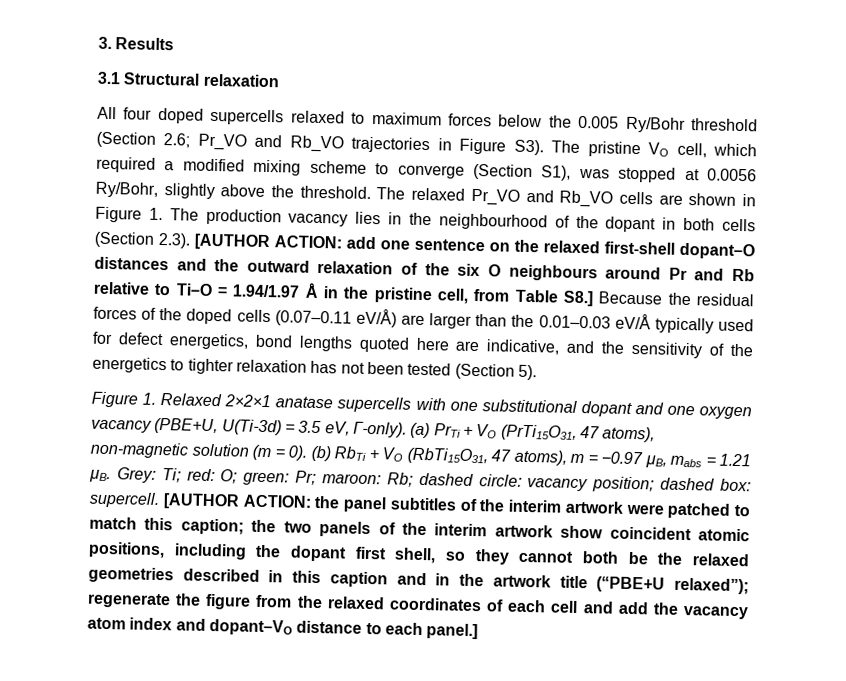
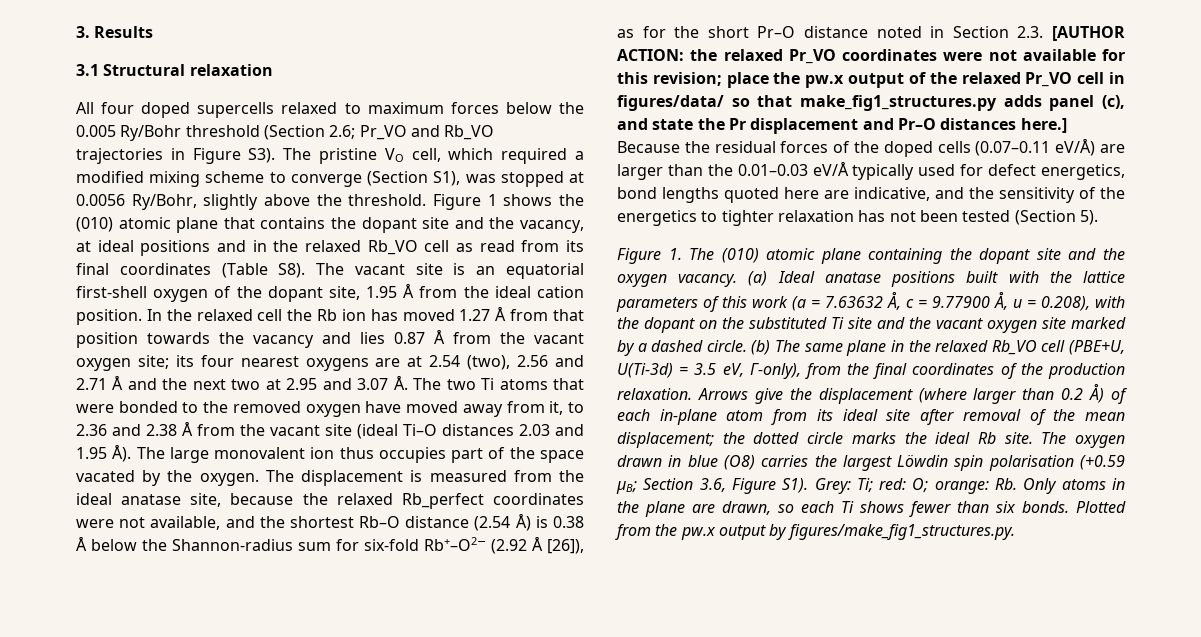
[376,187,757,208] [95,206,756,233] [94,231,755,260] [94,256,756,282] [93,281,593,307] The relaxed Pr_VO and Rb_VO cells are shown in Figure 1. The production vacancy lies in the neighbourhood of the dopant in both cells (Section 2.3). [AUTHOR ACTION: add one sentence on the relaxed first-shell dopant–O distances and the outward relaxation of the six O neighbours around Pr and Rb relative to Ti–O = 1.94/1.97 Å in the pristine cell, from Table S8.] -> [433,194,584,210] [76,217,585,233] [76,240,585,256] [76,263,584,279] [76,283,584,302] [76,306,585,325] [76,329,584,348] [76,355,585,371] [76,375,584,390] [76,401,585,417] [76,421,584,439] [76,444,584,463] [76,470,584,486] [76,493,584,509] [76,513,584,531] [76,536,584,554] [617,26,1125,41] [617,49,1125,64] [617,72,1125,88] [617,95,1125,111] [617,118,1067,134] Figure 1 shows the (010) atomic plane that contains the dopant site and the vacancy, at ideal positions and in the relaxed Rb_VO cell as read from its final coordinates (Table S8). The vacant site is an equatorial first-shell oxygen of the dopant site, 1.95 Å from the ideal cation position. In the relaxed cell the Rb ion has moved 1.27 Å from that position towards the vacancy and lies 0.87 Å from the vacant oxygen site; its four nearest oxygens are at 2.54 (two), 2.56 and 2.71 Å and the next two at 2.95 and 3.07 Å. The two Ti atoms that were bonded to the removed oxygen have moved away from it, to 2.36 and 2.38 Å from the vacant site (ideal Ti–O distances 2.03 and 1.95 Å). The large monovalent ion thus occupies part of the space vacated by the oxygen. The displacement is measured from the ideal anatase site, because the relaxed Rb_perfect coordinates were not available, and the shortest Rb–O distance (2.54 Å) is 0.38 Å below the Shannon-radius sum for six-fold Rb+–O2− (2.92 Å [26]), as for the short Pr–O distance noted in Section 2.3. [AUTHOR ACTION: the relaxed Pr_VO coordinates were not available for this revision; place the pw.x output of the relaxed Pr_VO cell in figures/data/ so that make_fig1_structures.py adds panel (c), and state the Pr displacement and Pr–O distances here.]
[160,393,753,420] [91,419,152,433] Relaxed 2×2×1 anatase supercells with one substitutional dopant and one oxygen vacancy -> [689,248,1125,264] [617,271,1125,287] [616,291,1125,312] [617,317,1126,333] [617,340,1066,356] The (010) atomic plane containing the dopant site and the oxygen vacancy. (a) Ideal anatase positions built with the lattice parameters of this work (a = 7.63632 Å, c = 9.77900 Å, u = 0.208), with the dopant on the substituted Ti site and the vacant oxygen site marked by a dashed circle. (b) The same plane in the relaxed Rb_VO cell
[352,421,656,443] [90,441,751,468] [89,467,751,493] [89,491,750,519] [89,516,750,542] [88,541,749,567] [88,566,750,595] [87,592,748,620] [87,617,479,640] Γ-only). (a) PrTi + VO (PrTi15O31, 47 atoms), non-magnetic solution (m = 0). (b) RbTi + VO (RbTi15O31, 47 atoms), m = −0.97 μB, mabs = 1.21 μB. Grey: Ti; red: O; green: Pr; maroon: Rb; dashed circle: vacancy position; dashed box: supercell. [AUTHOR ACTION: the panel subtitles of the interim artwork were patched to match this caption; the two panels of the interim artwork show coincident atomic positions, including the dopant first shell, so they cannot both be the relaxed geometries described in this caption and in the artwork title (“PBE+U relaxed”); regenerate the figure from the relaxed coordinates of each cell and add the vacancy atom index and dopant–VO distance to each panel.] -> [749,363,1125,379] [617,383,1128,404] [617,409,1125,425] [617,432,1125,448] [617,454,1125,471] [616,478,1125,494] [617,501,1126,517] [615,524,1015,540] Γ-only), from the final coordinates of the production relaxation. Arrows give the displacement (where larger than 0.2 Å) of each in-plane atom from its ideal site after removal of the mean displacement; the dotted circle marks the ideal Rb site. The oxygen drawn in blue (O8) carries the largest Löwdin spin polarisation (+0.59 μB; Section 3.6, Figure S1). Grey: Ti; red: O; orange: Rb. Only atoms in the plane are drawn, so each Ti shows fewer than six bonds. Plotted from the pw.x output by figures/make_fig1_structures.py.

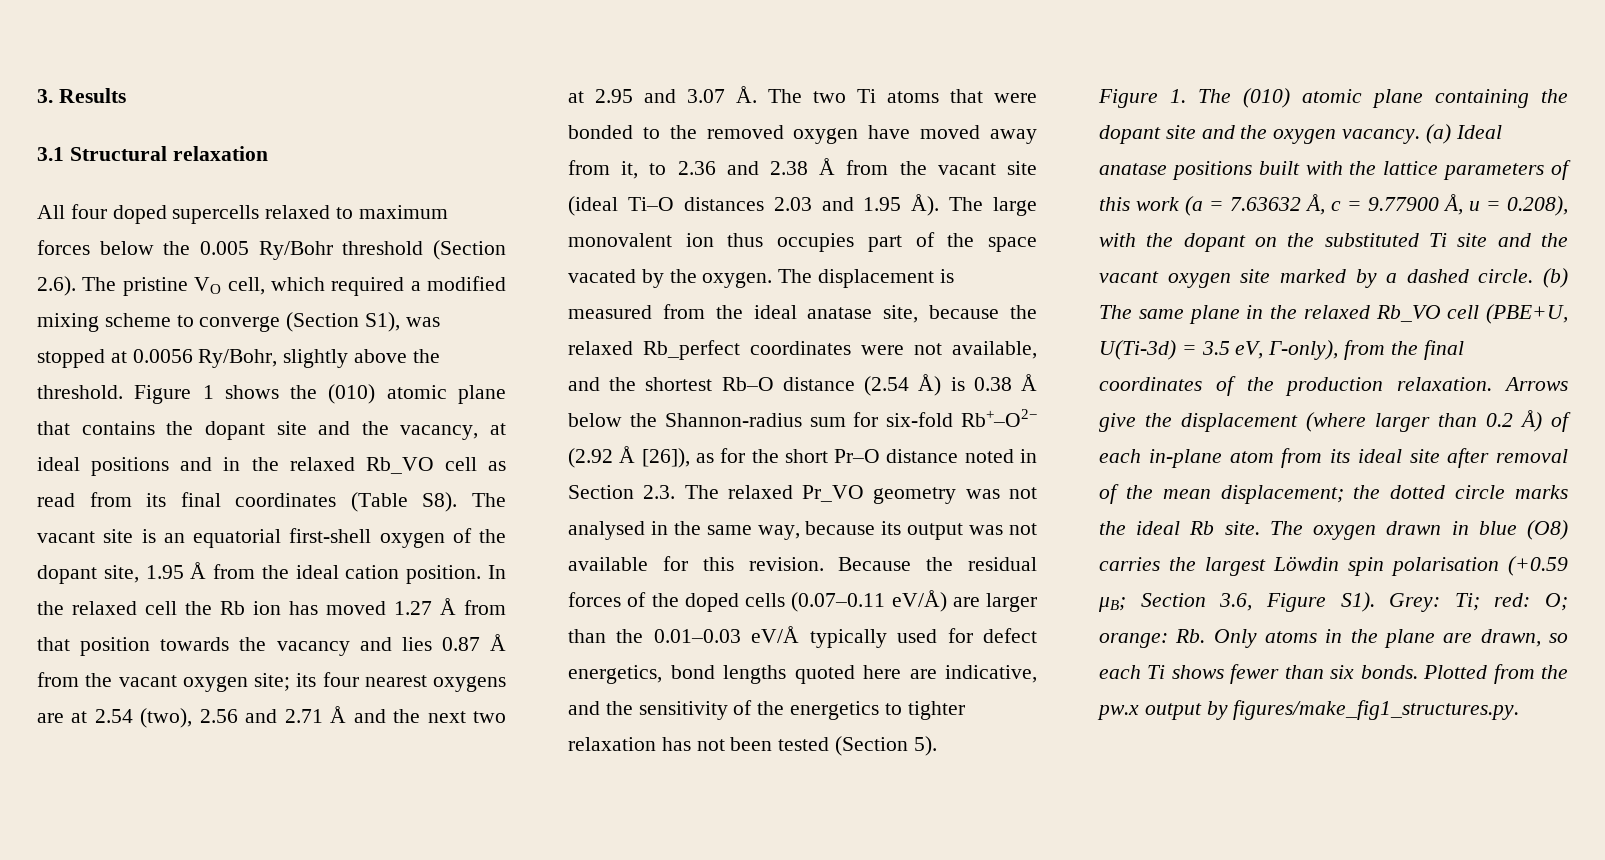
[329,125,495,140] [76,148,276,164] 2.6; Pr_VO and Rb_VO trajectories in Figure S3). -> [37,276,76,296] 2.6).
[1052,26,1125,41] [617,49,1125,64] [617,72,1125,88] [617,95,1125,111] [617,118,1067,134] [AUTHOR ACTION: the relaxed Pr_VO coordinates were not available for this revision; place the pw.x output of the relaxed Pr_VO cell in figures/data/ so that make_fig1_structures.py adds panel (c), and state the Pr displacement and Pr–O distances here.] -> [684,485,1037,504] [568,521,1037,540] [568,556,824,571] The relaxed Pr_VO geometry was not analysed in the same way, because its output was not available for this revision.

